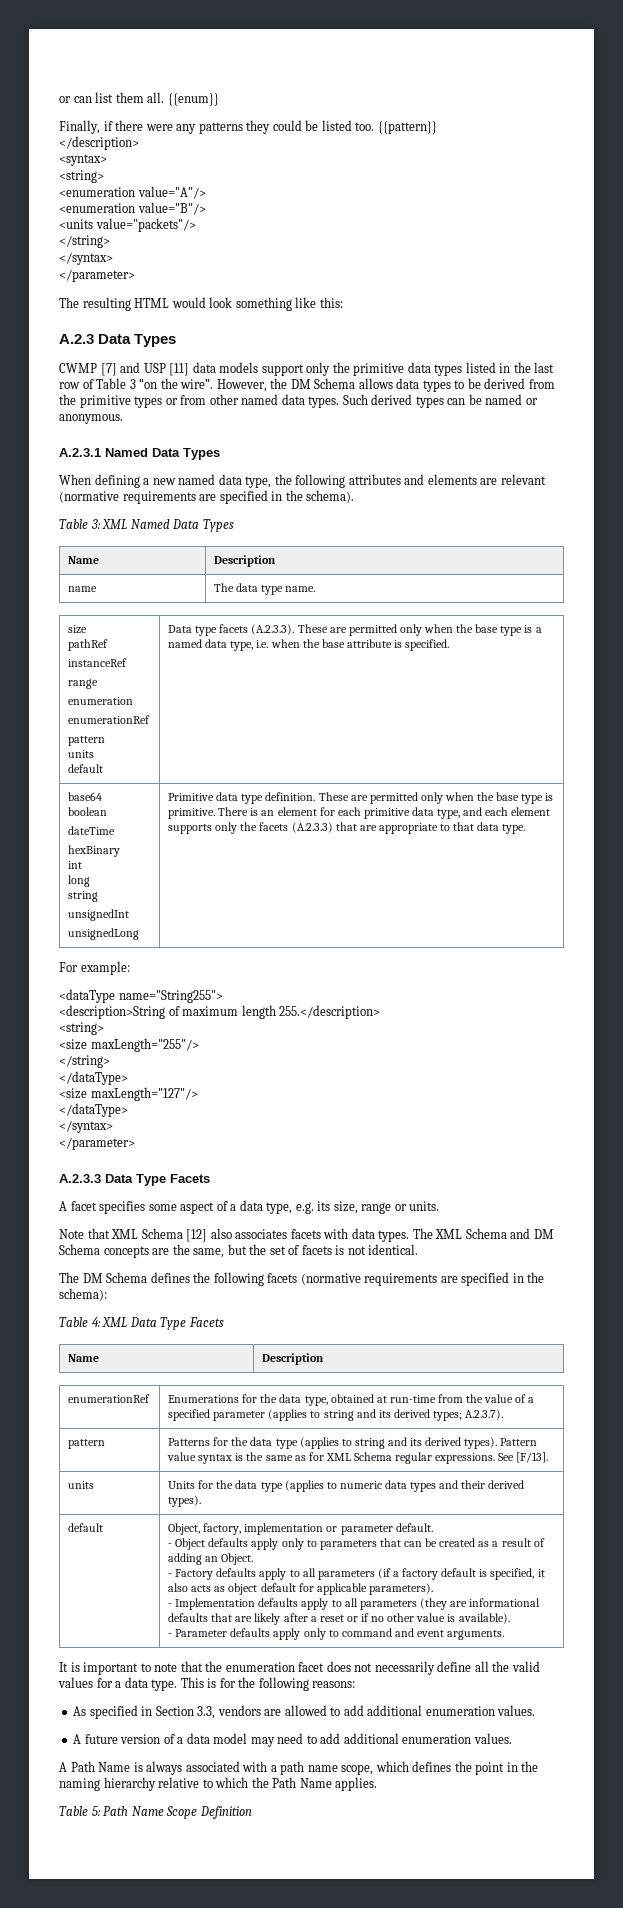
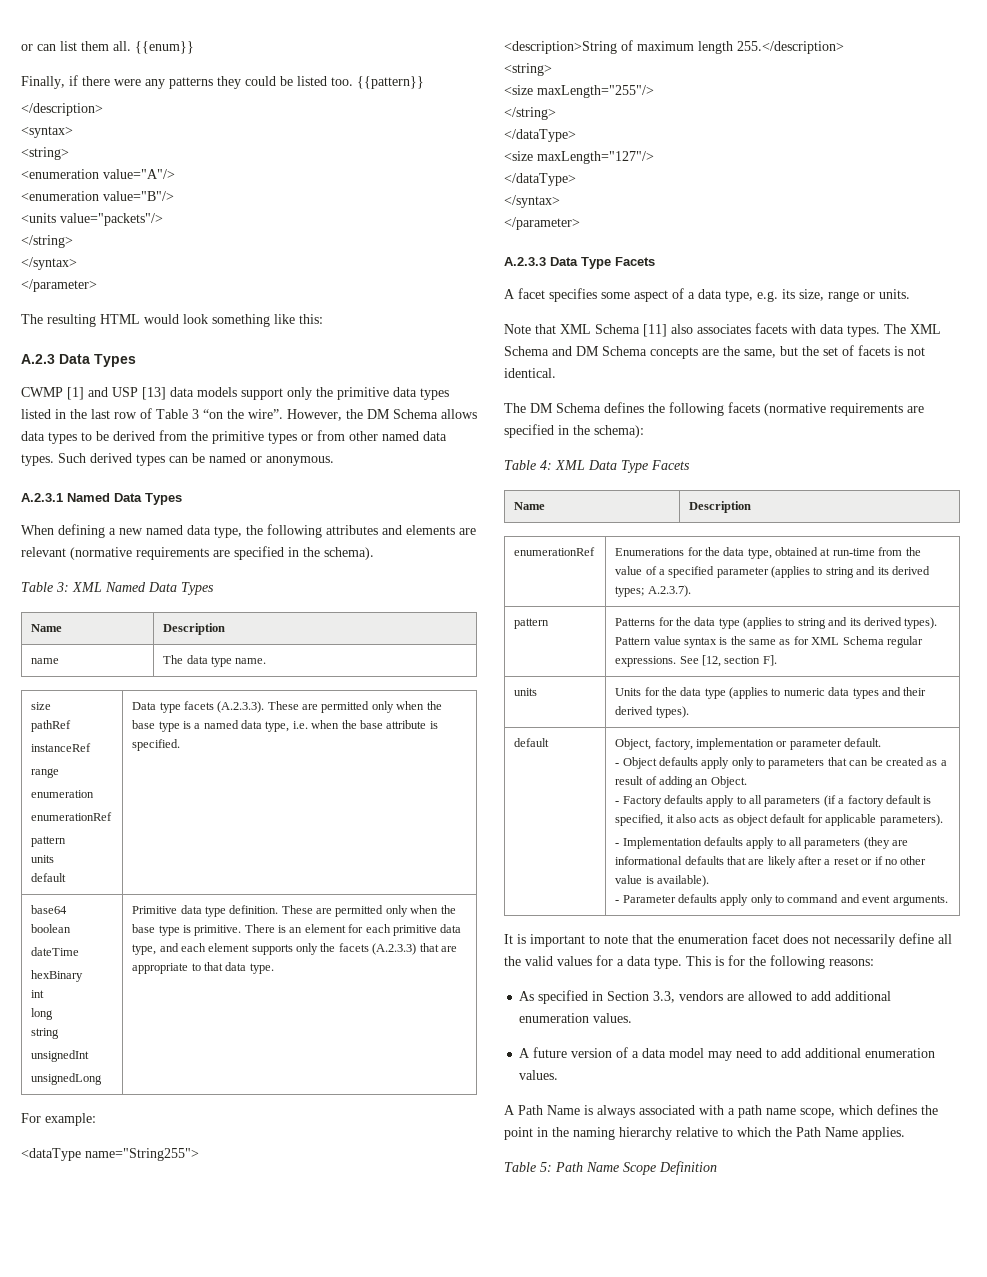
[100,363,117,376] [7] -> [67,387,84,400] [1]
[169,363,190,376] [11] -> [142,387,166,400] [13]
[186,1229,208,1242] [12] -> [643,324,667,337] [11]
[516,1452,549,1463] [F/13]. -> [701,655,777,667] [12, section F].

